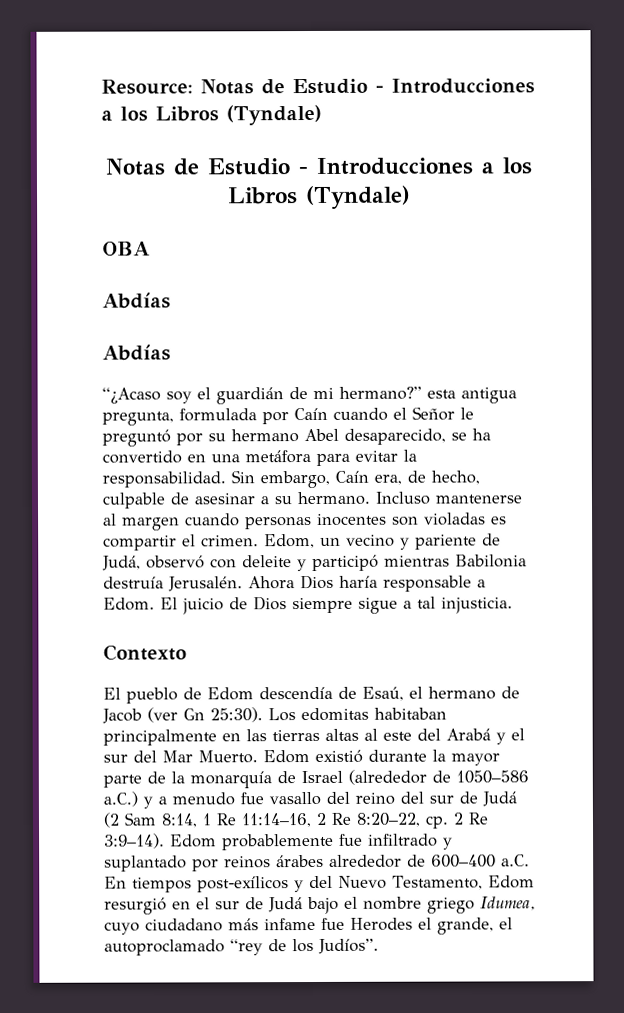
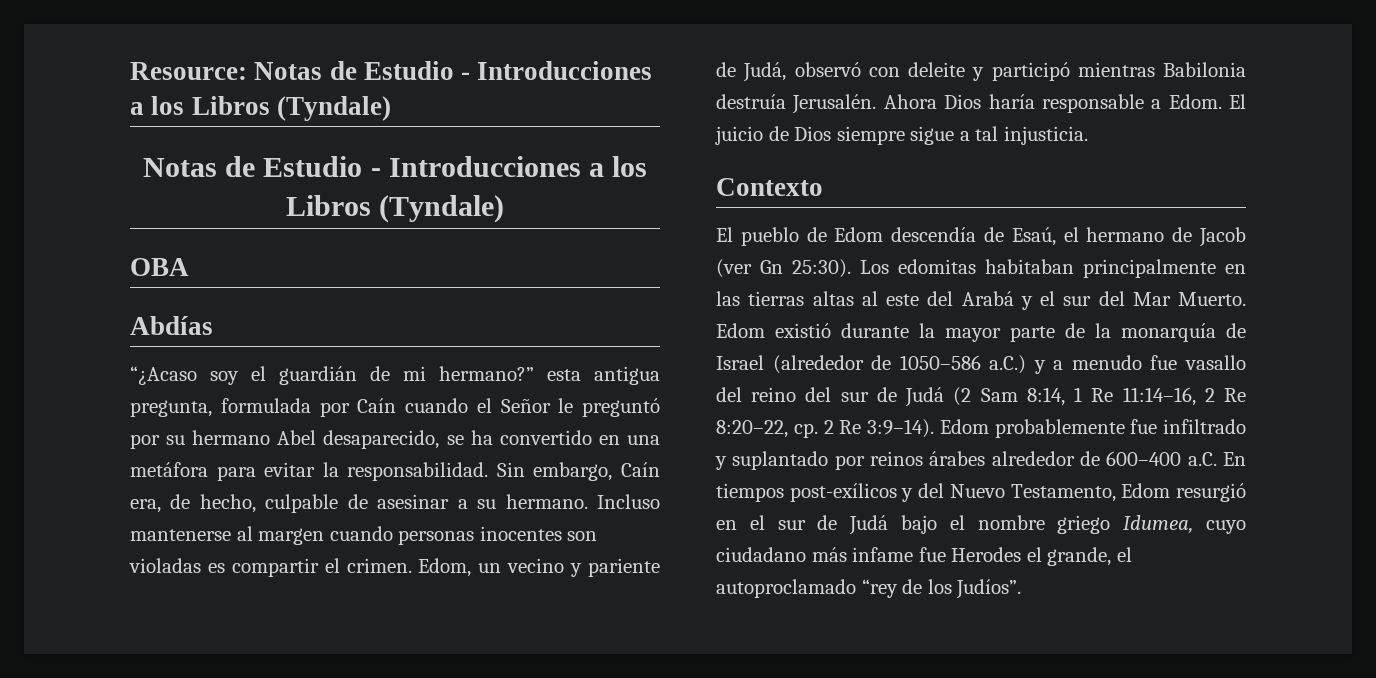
[102,344,171,361] // Abdías -> (213, 325) none

